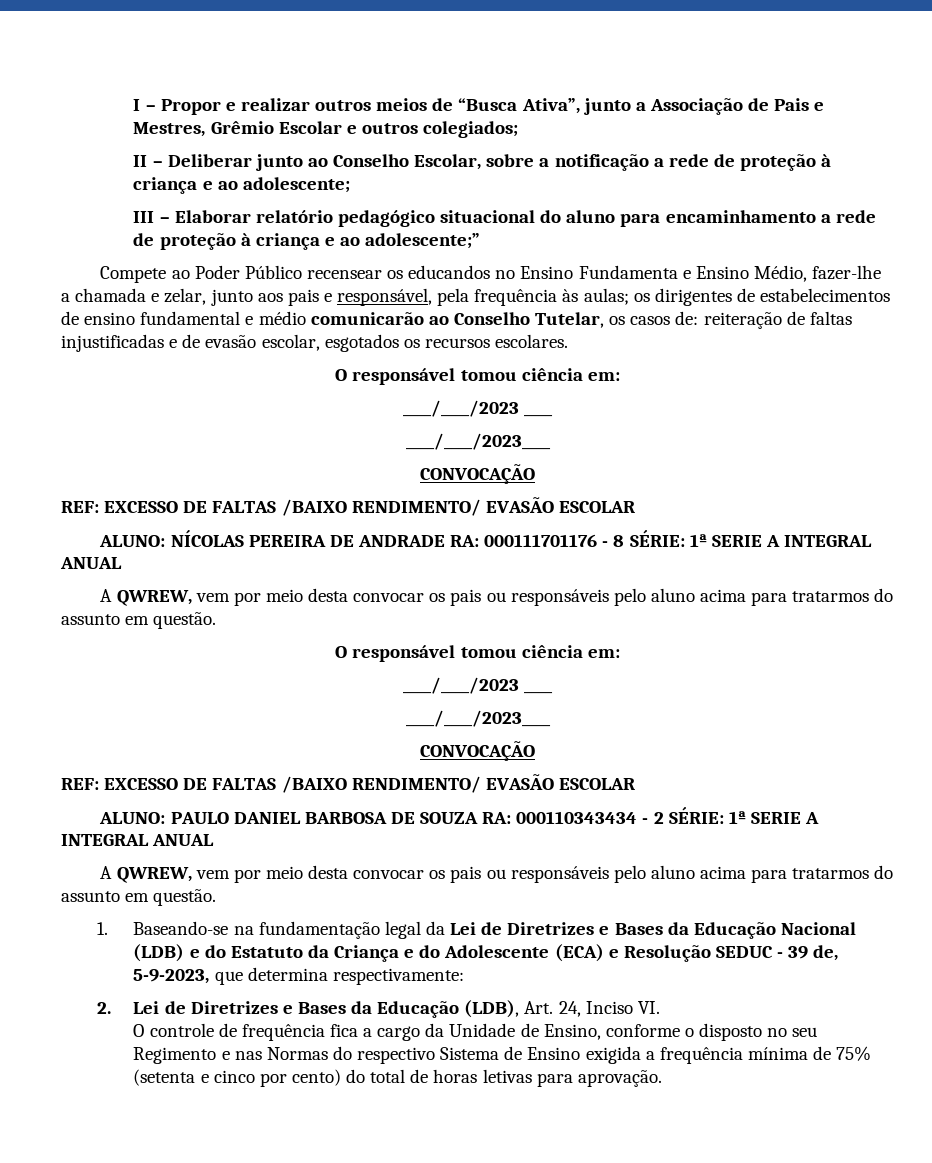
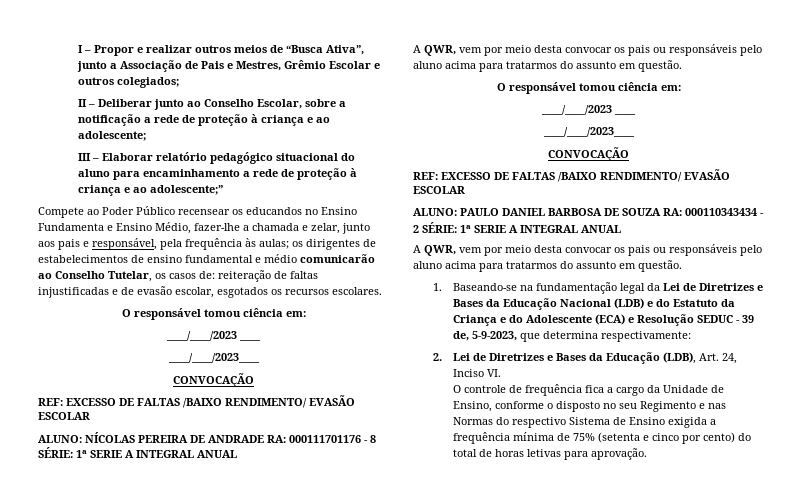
[116,590,192,606] QWREW, -> [424,45,456,56] QWR,
[116,867,192,883] QWREW, -> [424,245,456,256] QWR,

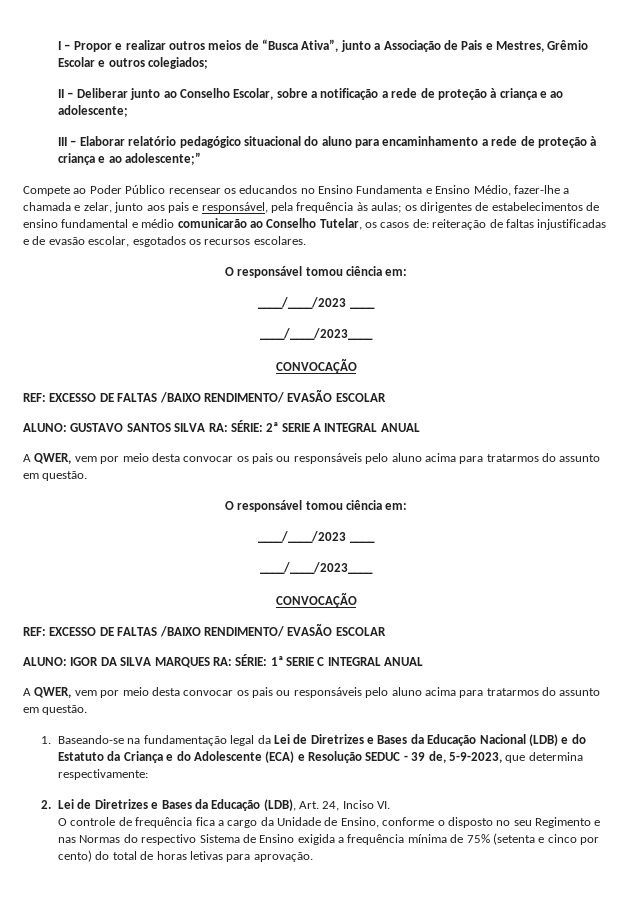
[85,432,376,443] [38,447,237,458] [413,45,456,56] NÍCOLAS PEREIRA DE ANDRADE RA: 000111701176 - 8 SÉRIE: 1ª SERIE A INTEGRAL ANUAL // A QWR, -> [70,420,420,432] [23,453,72,464] GUSTAVO SANTOS SILVA RA: SÉRIE: 2ª SERIE A INTEGRAL ANUAL // A QWER,
[460,208,764,216] [413,222,621,233] [413,245,456,256] PAULO DANIEL BARBOSA DE SOUZA RA: 000110343434 - 2 SÉRIE: 1ª SERIE A INTEGRAL ANUAL // A QWR, -> [70,654,424,668] [23,687,72,698] IGOR DA SILVA MARQUES RA: SÉRIE: 1ª SERIE C INTEGRAL ANUAL // A QWER,

